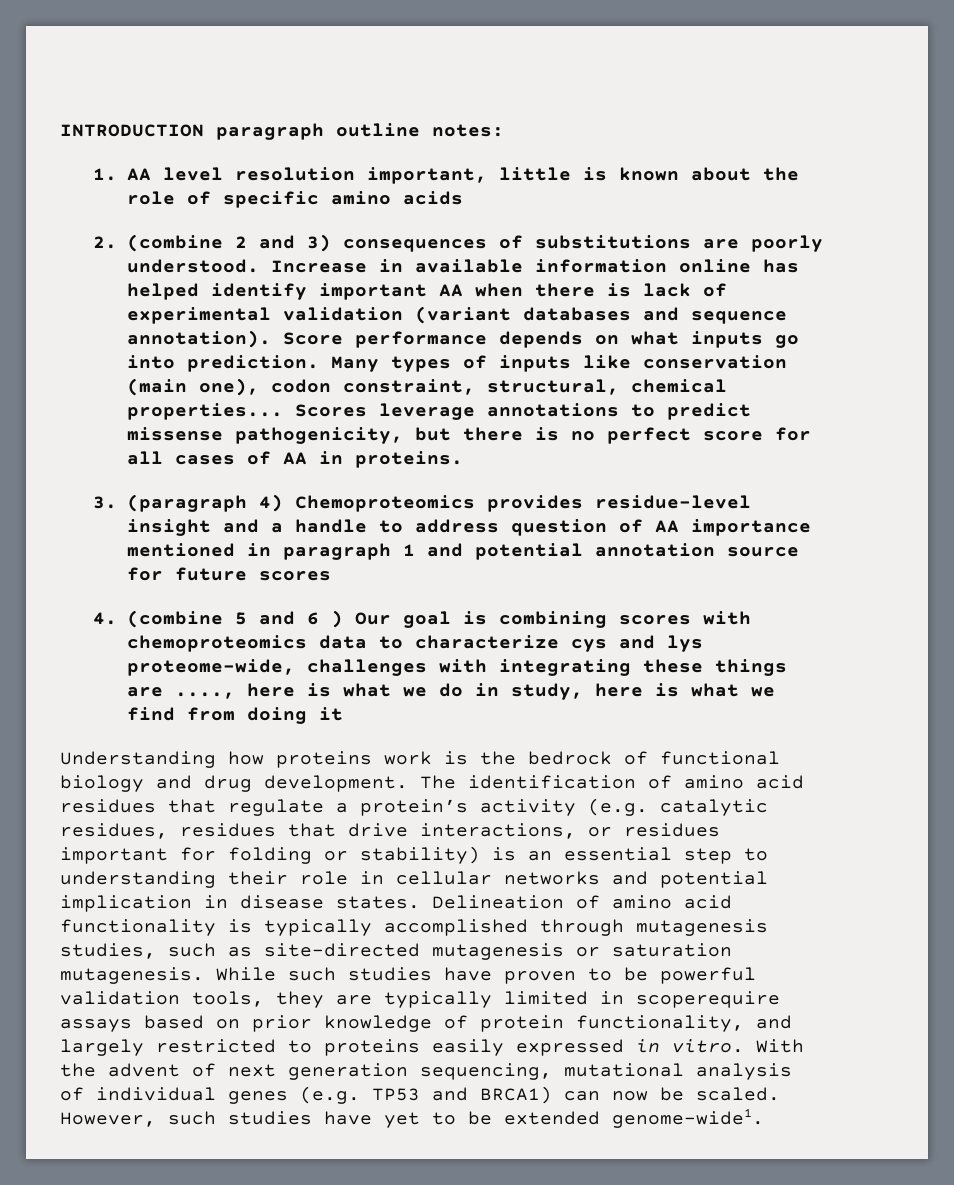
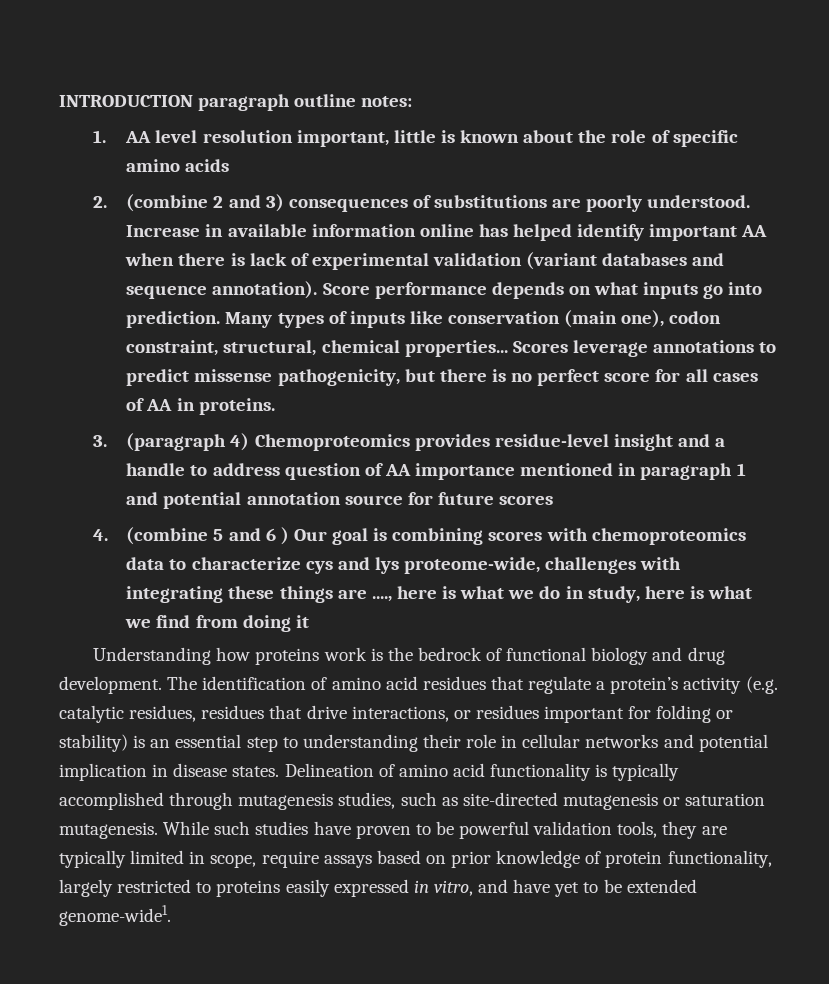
[636,991,780,1008] scoperequire -> [210,851,319,868] scope, require
[756,1015,792,1029] and -> (772, 859) none
[672,1039,804,1053] [60,1063,792,1080] [60,1086,780,1104] [60,1111,312,1127] vitro. With the advent of next generation sequencing, mutational analysis of individual genes (e.g. TP53 and BRCA1) can now be scaled. However, such studies -> [433,879,509,896] vitro, and

